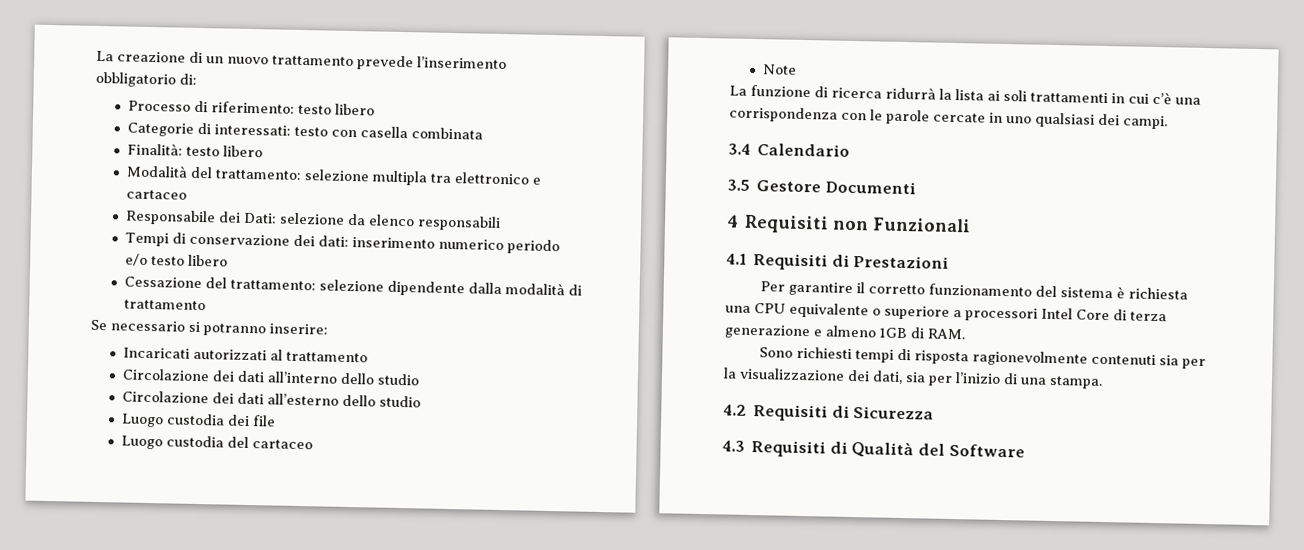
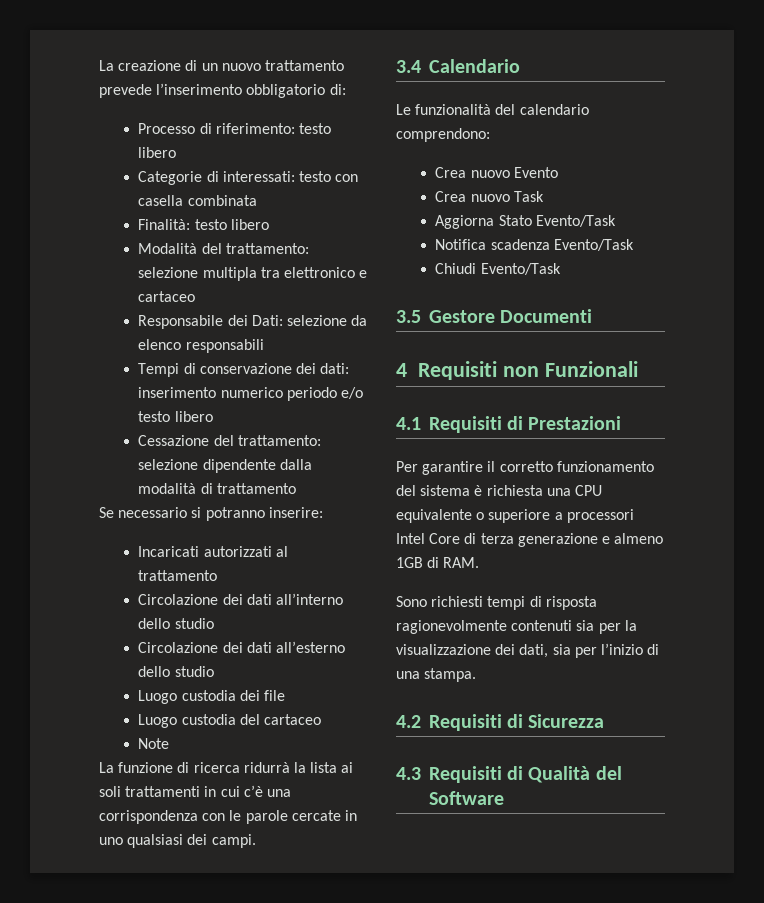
(851, 150) none -> [396,104,589,115] [396,128,490,142] [435,167,558,178] [435,191,544,202] [435,215,616,229] [435,239,634,251] [435,263,561,275] // Le funzionalità del calendario comprendono: // Crea nuovo Evento // Crea nuovo Task // Aggiorna Stato Evento/Task // Notifica scadenza Evento/Task // Chiudi Evento/Task

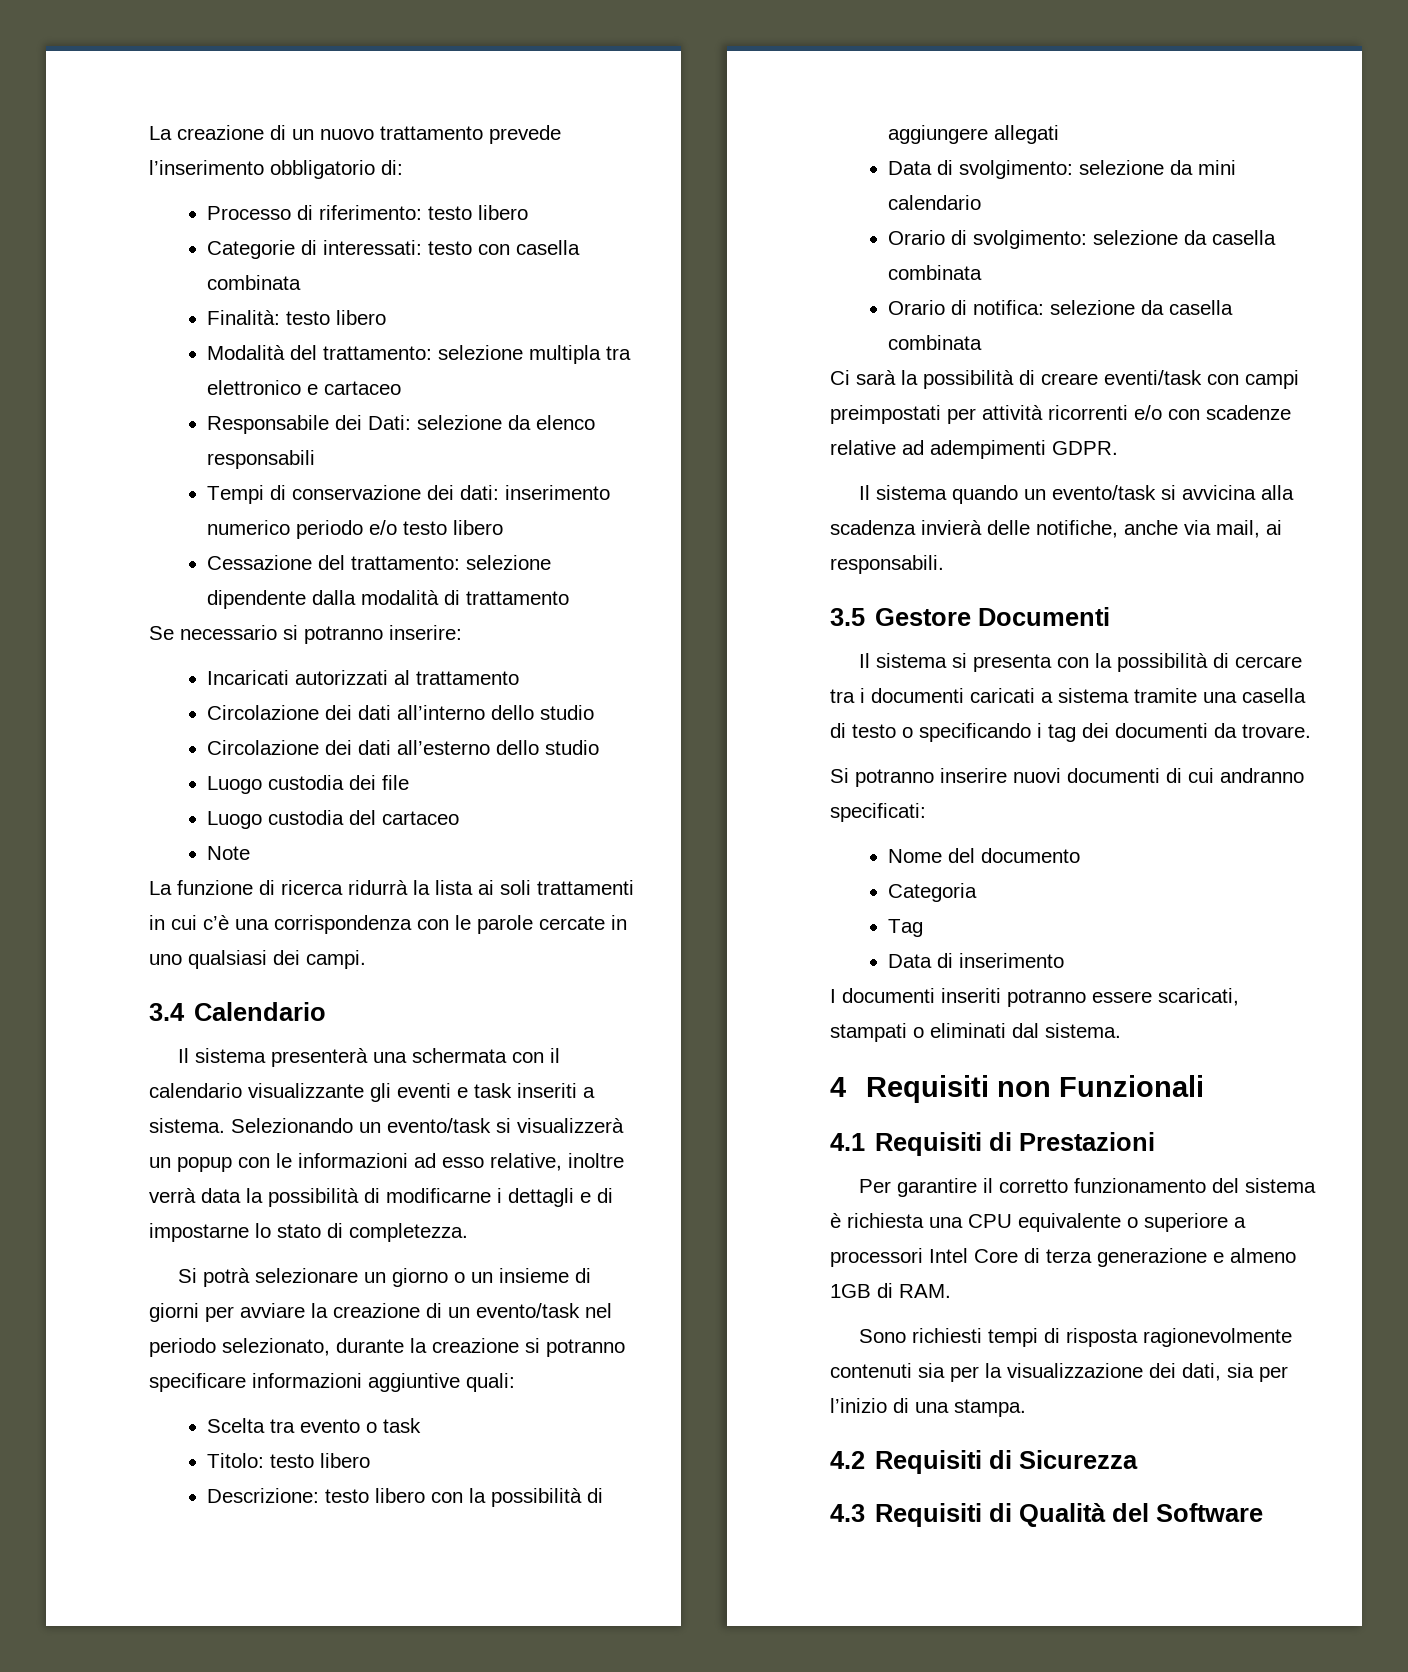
[396,104,589,115] [396,128,490,142] [435,167,558,178] [435,191,544,202] [435,215,616,229] [435,239,634,251] [435,263,561,275] [396,309,593,323] Le funzionalità del calendario comprendono: // Crea nuovo Evento // Crea nuovo Task // Aggiorna Stato Evento/Task // Notifica scadenza Evento/Task // Chiudi Evento/Task // 3.5 Gestore Documenti -> [178,1048,561,1067] [149,1083,595,1102] [149,1118,624,1133] [149,1153,624,1172] [149,1188,613,1207] [149,1223,468,1242] [178,1268,592,1287] [149,1303,612,1322] [149,1338,625,1357] [149,1373,515,1392] [207,1418,422,1433] [207,1453,371,1468] [207,1488,604,1507] [888,125,1060,144] [888,160,1237,179] [888,195,982,210] [888,230,1277,249] [888,265,983,280] [888,300,1234,315] [888,335,983,350] [830,370,1299,389] [830,405,1291,424] [830,440,1118,459] [859,485,1295,504] [830,520,1282,538] [830,555,944,574] [830,607,1111,626] [859,653,1303,672] [830,688,1306,703] [830,723,1311,742] [830,768,1304,787] [830,803,926,822] [888,848,1081,863] [888,883,978,902] [888,919,924,937] [888,953,1065,968] [830,988,1239,1007] [830,1023,1121,1042] Il sistema presenterà una schermata con il calendario visualizzante gli eventi e task inseriti a sistema. Selezionando un evento/task si visualizzerà un popup con le informazioni ad esso relative, inoltre verrà data la possibilità di modificarne i dettagli e di impostarne lo stato di completezza. // Si potrà selezionare un giorno o un insieme di giorni per avviare la creazione di un evento/task nel periodo selezionato, durante la creazione si potranno specificare informazioni aggiuntive quali: // Scelta tra evento o task // Titolo: testo libero // Descrizione: testo libero con la possibilità di aggiungere allegati // Data di svolgimento: selezione da mini calendario // Orario di svolgimento: selezione da casella combinata // Orario di notifica: selezione da casella combinata // Ci sarà la possibilità di creare eventi/task con campi preimpostati per attività ricorrenti e/o con scadenze relative ad adempimenti GDPR. // Il sistema quando un evento/task si avvicina alla scadenza invierà delle notifiche, anche via mail, ai responsabili. // 3.5 Gestore Documenti // Il sistema si presenta con la possibilità di cercare tra i documenti caricati a sistema tramite una casella di testo o specificando i tag dei documenti da trovare. // Si potranno inserire nuovi documenti di cui andranno specificati: // Nome del documento // Categoria // Tag // Data di inserimento // I documenti inseriti potranno essere scaricati, stampati o eliminati dal sistema.

